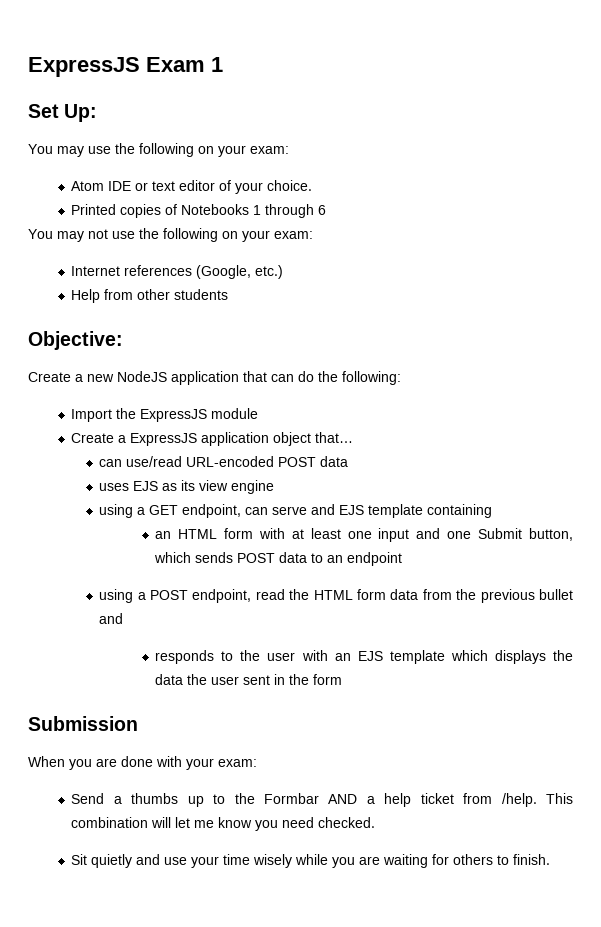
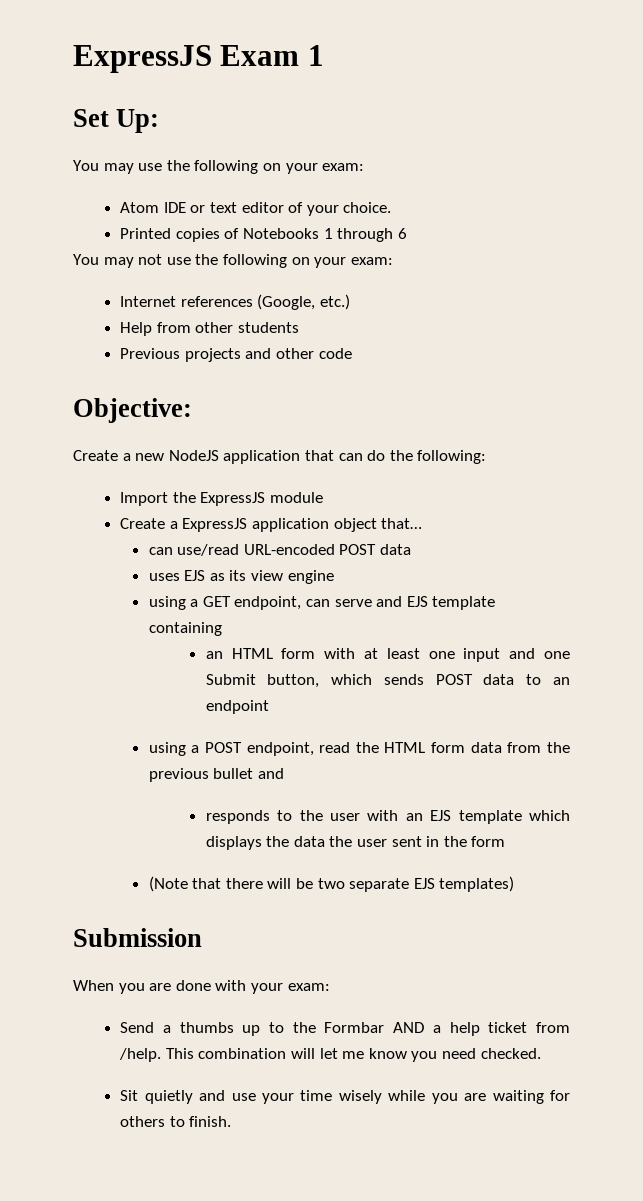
(229, 294) none -> [120,348,352,362] // Previous projects and other code
(343, 679) none -> [148,876,515,892] // (Note that there will be two separate EJS templates)

